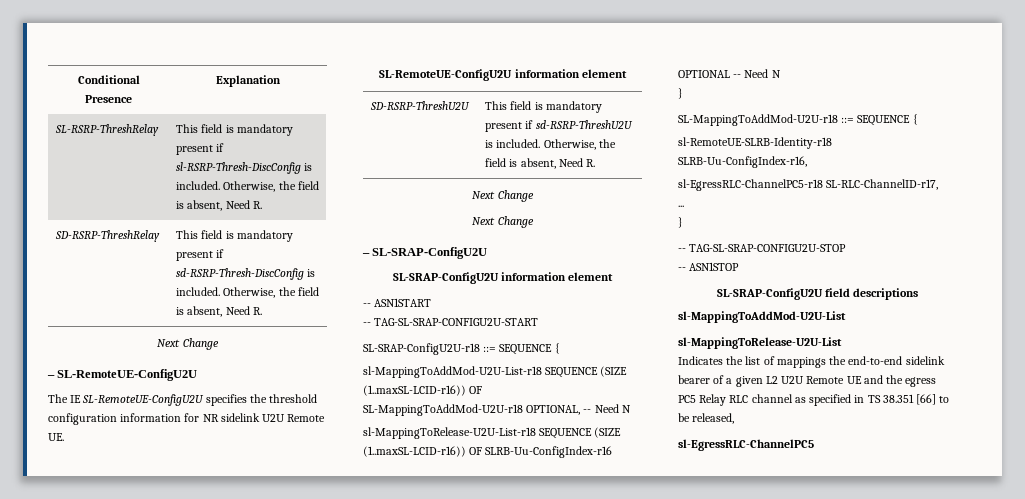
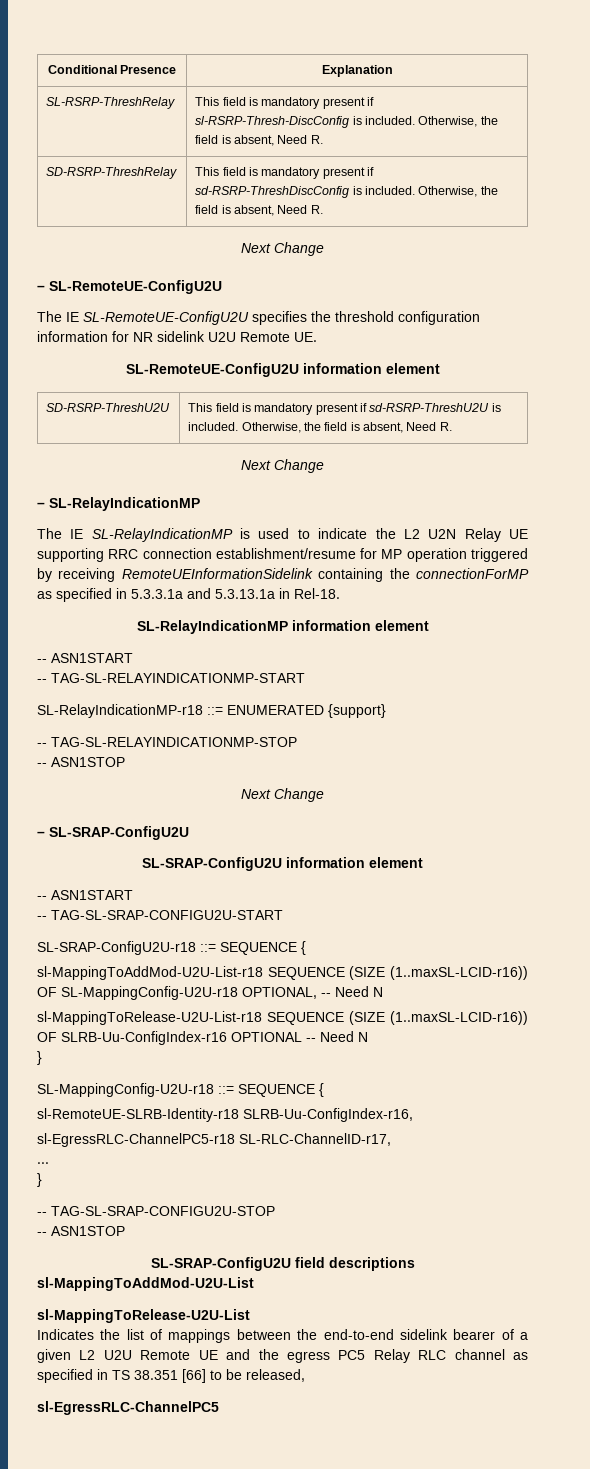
[176,268,305,280] sd-RSRP-Thresh-DiscConfig -> [195,186,350,198] sd-RSRP-ThreshDiscConfig
(534, 196) none -> [37,497,200,511] [37,528,528,542] [37,548,528,562] [37,568,529,582] [37,588,340,602] [136,620,429,634] [37,653,133,663] [37,673,305,683] [37,704,386,718] [37,737,297,747] [37,757,125,767] // – SL-RelayIndicationMP // The IE SL-RelayIndicationMP is used to indicate the L2 U2N Relay UE supporting RRC connection establishment/resume for MP operation triggered by receiving RemoteUEInformationSidelink containing the connectionForMP as specified in 5.3.3.1a and 5.3.13.1a in Rel-18. // SL-RelayIndicationMP information element // -- ASN1START // -- TAG-SL-RELAYINDICATIONMP-START // SL-RelayIndicationMP-r18 ::= ENUMERATED {support} // -- TAG-SL-RELAYINDICATIONMP-STOP // -- ASN1STOP
[363,404,523,416] SL-MappingToAddMod-U2U-r18 -> [61,986,238,1000] SL-MappingConfig-U2U-r18
[678,114,838,126] SL-MappingToAddMod-U2U-r18 -> [37,1083,214,1097] SL-MappingConfig-U2U-r18
(826, 362) none -> [236,1329,291,1340] between

